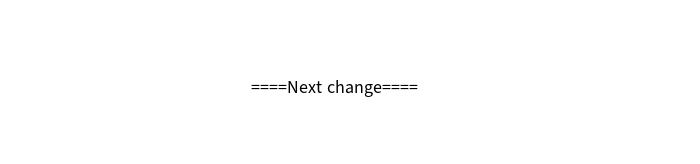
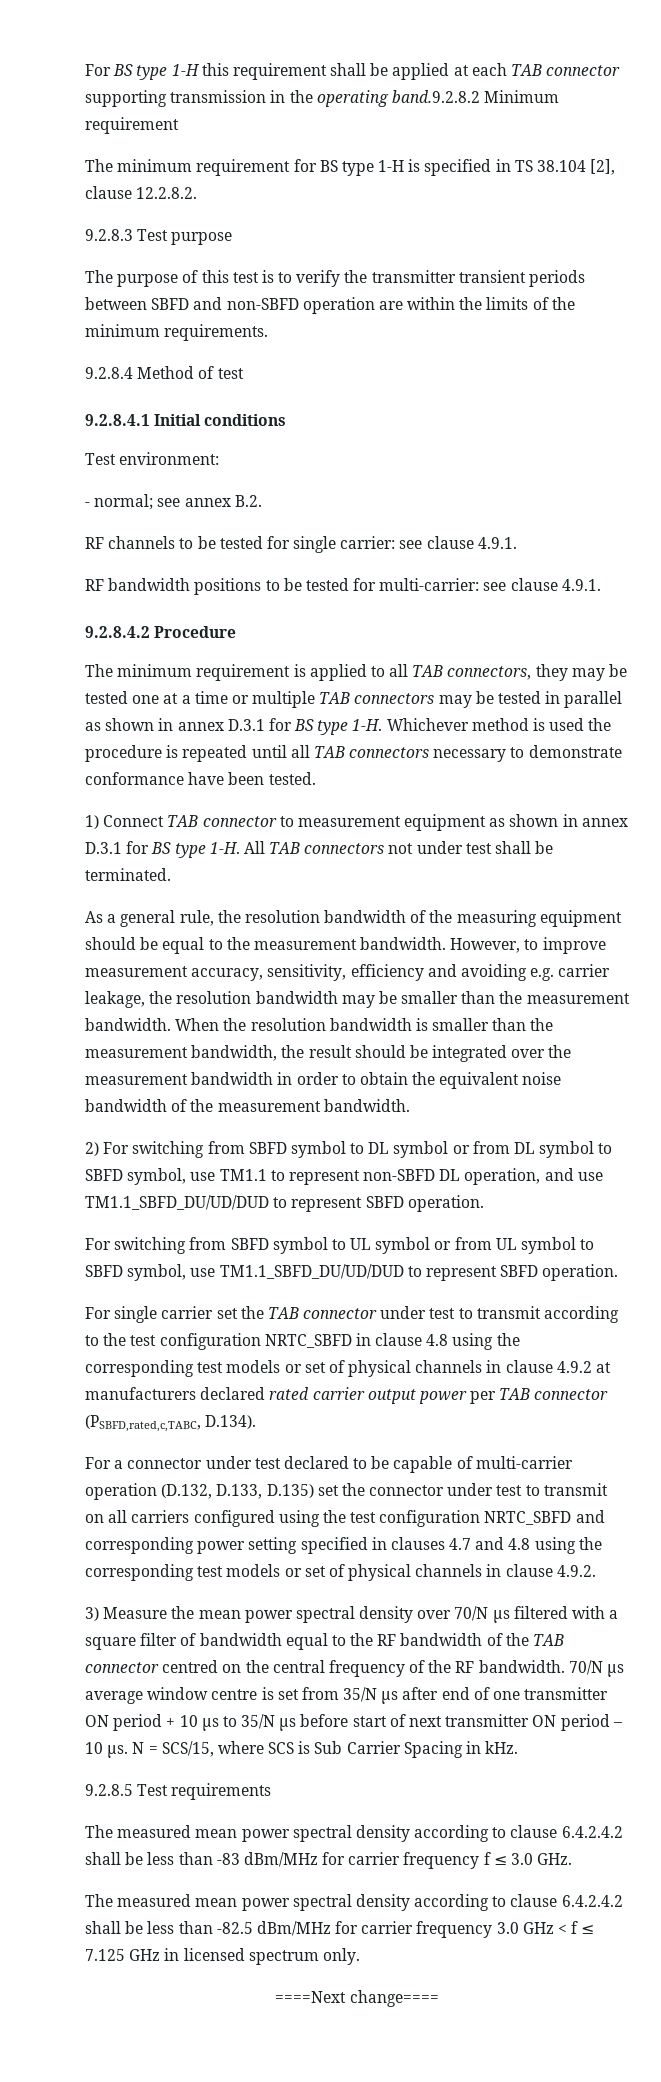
(251, 87) none -> [85,63,621,80] [85,90,560,107] [85,117,179,134] [85,159,616,176] [85,186,198,199] [85,229,233,245] [85,270,586,287] [85,297,575,314] [85,324,269,341] [85,366,244,379] [85,414,287,426] [85,452,220,465] [85,494,262,510] [85,536,517,553] [85,578,601,595] [85,626,237,638] [85,664,628,681] [85,691,623,708] [85,718,612,735] [85,745,622,762] [85,772,316,785] [85,814,628,831] [85,841,554,858] [85,868,171,881] [85,910,622,927] [85,937,606,954] [85,964,611,981] [85,991,630,1008] [85,1018,554,1031] [85,1045,572,1062] [85,1072,562,1089] [85,1099,410,1112] [85,1141,613,1158] [85,1168,603,1185] [85,1195,484,1212] [85,1237,595,1254] [85,1264,619,1281] [85,1306,620,1323] [85,1333,520,1350] [85,1360,612,1377] [85,1387,609,1404] [85,1415,257,1432] [85,1456,573,1473] [85,1483,608,1500] [85,1510,605,1527] [85,1537,602,1554] [85,1564,596,1581] [85,1606,619,1623] [85,1633,565,1650] [85,1660,625,1677] [85,1687,609,1704] [85,1714,622,1731] [85,1741,519,1758] [85,1783,272,1800] [85,1825,623,1842] [85,1852,573,1869] [85,1894,623,1911] [85,1921,595,1938] [85,1948,360,1965] For BS type 1-H this requirement shall be applied at each TAB connector supporting transmission in the operating band.9.2.8.2 Minimum requirement // The minimum requirement for BS type 1-H is specified in TS 38.104 [2], clause 12.2.8.2. // 9.2.8.3 Test purpose // The purpose of this test is to verify the transmitter transient periods between SBFD and non-SBFD operation are within the limits of the minimum requirements. // 9.2.8.4 Method of test // 9.2.8.4.1 Initial conditions // Test environment: // - normal; see annex B.2. // RF channels to be tested for single carrier: see clause 4.9.1. // RF bandwidth positions to be tested for multi-carrier: see clause 4.9.1. // 9.2.8.4.2 Procedure // The minimum requirement is applied to all TAB connectors, they may be tested one at a time or multiple TAB connectors may be tested in parallel as shown in annex D.3.1 for BS type 1-H. Whichever method is used the procedure is repeated until all TAB connectors necessary to demonstrate conformance have been tested. // 1) Connect TAB connector to measurement equipment as shown in annex D.3.1 for BS type 1-H. All TAB connectors not under test shall be terminated. // As a general rule, the resolution bandwidth of the measuring equipment should be equal to the measurement bandwidth. However, to improve measurement accuracy, sensitivity, efficiency and avoiding e.g. carrier leakage, the resolution bandwidth may be smaller than the measurement bandwidth. When the resolution bandwidth is smaller than the measurement bandwidth, the result should be integrated over the measurement bandwidth in order to obtain the equivalent noise bandwidth of the measurement bandwidth. // 2) For switching from SBFD symbol to DL symbol or from DL symbol to SBFD symbol, use TM1.1 to represent non-SBFD DL operation, and use TM1.1_SBFD_DU/UD/DUD to represent SBFD operation. // For switching from SBFD symbol to UL symbol or from UL symbol to SBFD symbol, use TM1.1_SBFD_DU/UD/DUD to represent SBFD operation. // For single carrier set the TAB connector under test to transmit according to the test configuration NRTC_SBFD in clause 4.8 using the corresponding test models or set of physical channels in clause 4.9.2 at manufacturers declared rated carrier output power per TAB connector (PSBFD,rated,c,TABC, D.134). // For a connector under test declared to be capable of multi-carrier operation (D.132, D.133, D.135) set the connector under test to transmit on all carriers configured using the test configuration NRTC_SBFD and corresponding power setting specified in clauses 4.7 and 4.8 using the corresponding test models or set of physical channels in clause 4.9.2. // 3) Measure the mean power spectral density over 70/N μs filtered with a square filter of bandwidth equal to the RF bandwidth of the TAB connector centred on the central frequency of the RF bandwidth. 70/N μs average window centre is set from 35/N μs after end of one transmitter ON period + 10 μs to 35/N μs before start of next transmitter ON period – 10 μs. N = SCS/15, where SCS is Sub Carrier Spacing in kHz. // 9.2.8.5 Test requirements // The measured mean power spectral density according to clause 6.4.2.4.2 shall be less than -83 dBm/MHz for carrier frequency f ≤ 3.0 GHz. // The measured mean power spectral density according to clause 6.4.2.4.2 shall be less than -82.5 dBm/MHz for carrier frequency 3.0 GHz < f ≤ 7.125 GHz in licensed spectrum only. //

